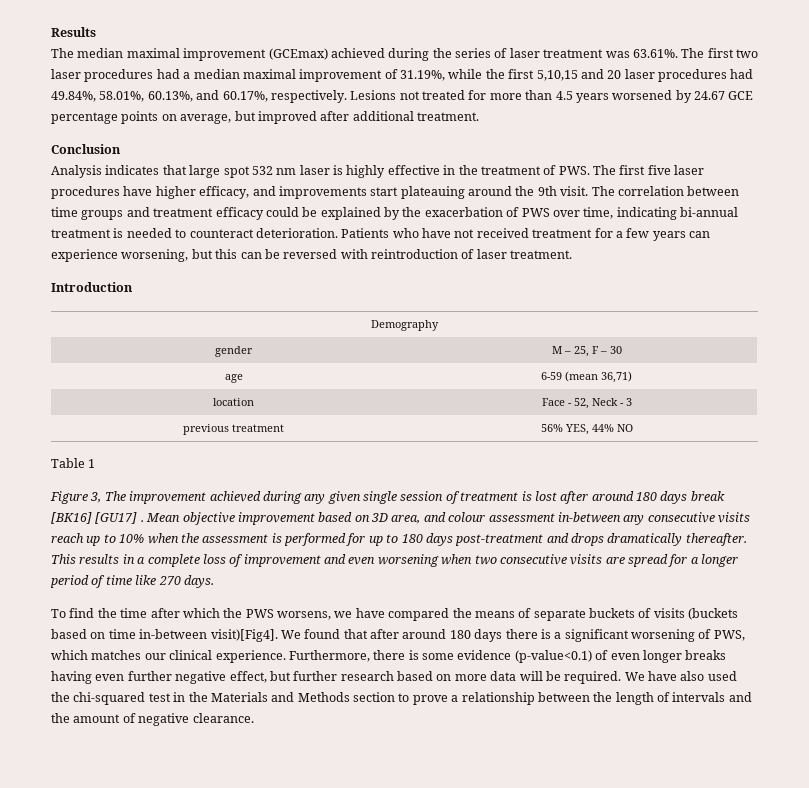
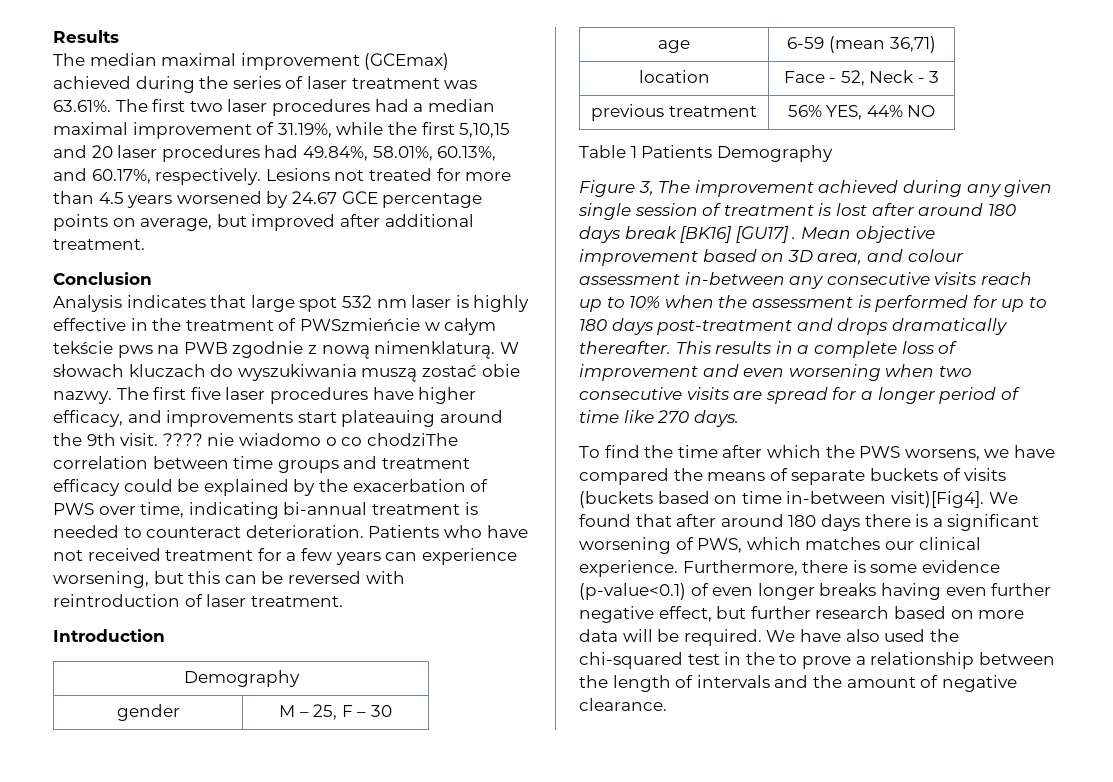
[558,166,590,175] PWS. -> [299,318,497,335] [53,341,519,359] [53,364,520,382] [53,391,112,404] PWSzmieńcie w całym tekście pws na PWB zgodnie z nową nimenklaturą. W słowach kluczach do wyszukiwania muszą zostać obie nazwy.
[591,186,615,196] The -> [162,433,458,446] ???? nie wiadomo o co chodziThe
(96, 463) none -> [641,145,833,162] Patients Demography
[210,692,395,702] Materials and Methods section -> (775, 658) none

